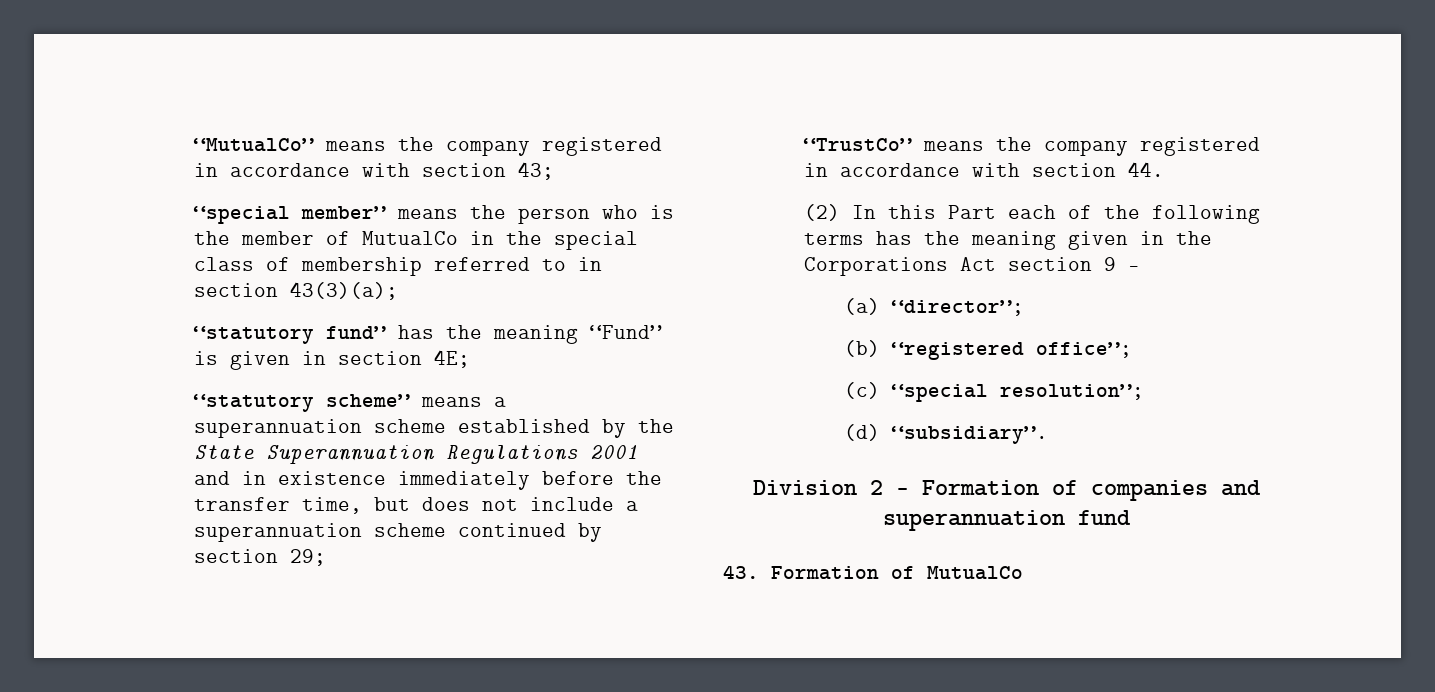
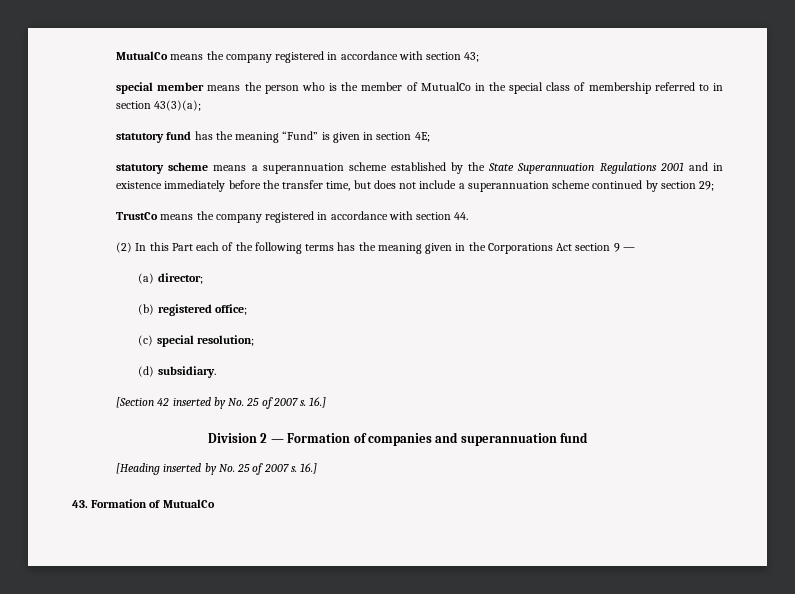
[192,138,314,152] “MutualCo” -> [116,51,169,60] MutualCo
[192,206,386,224] “special member” -> [116,82,205,94] special member
[192,326,386,344] “statutory fund” -> [116,131,192,143] statutory fund
[192,394,410,412] “statutory scheme” -> [116,162,209,174] statutory scheme
[802,138,912,151] “TrustCo” -> [116,212,159,220] TrustCo
[891,300,1025,316] “director”; -> [157,273,203,284] director;
[891,342,1133,360] “registered office”; -> [157,304,247,316] registered office;
[891,384,1145,402] “special resolution”; -> [156,335,254,347] special resolution;
[891,426,1049,444] “subsidiary”. -> [157,366,216,378] [116,397,327,409] subsidiary. // [Section 42 inserted by No. 25 of 2007 s. 16.]
(1131, 517) none -> [116,463,318,475] // [Heading inserted by No. 25 of 2007 s. 16.]

